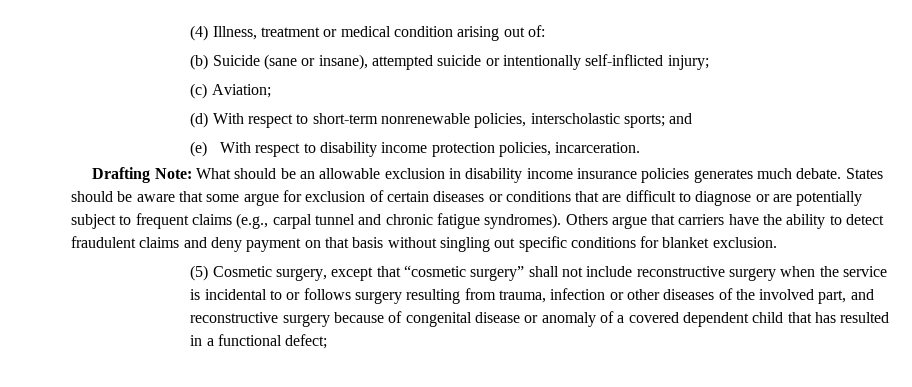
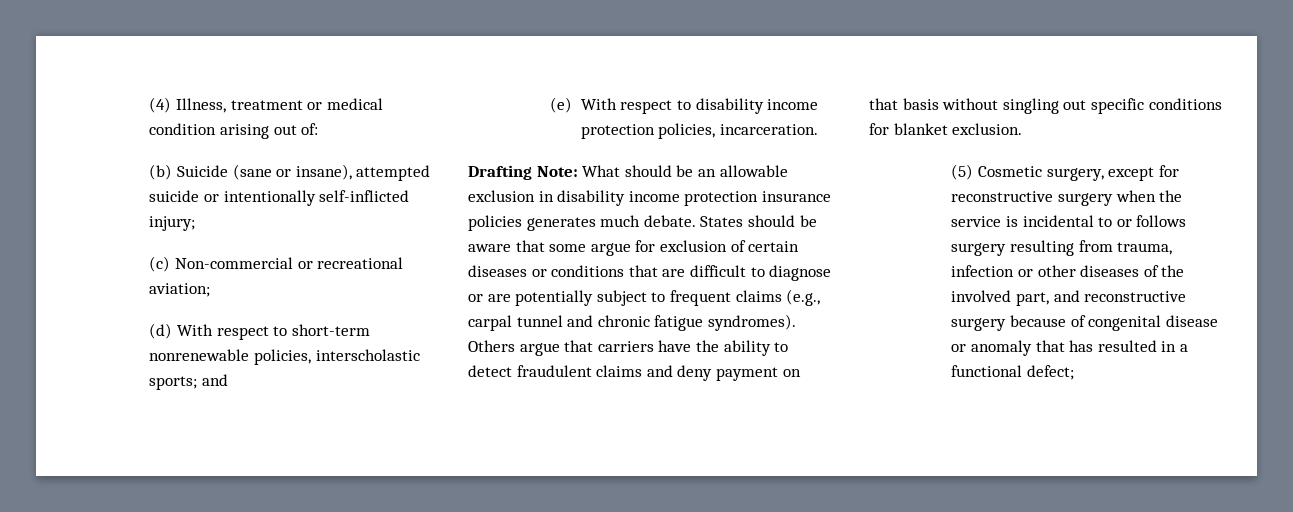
[211,84,271,98] Aviation; -> [174,257,404,269] [149,283,211,297] Non-commercial or recreational aviation;
(573, 173) none -> [684,191,759,206] protection
[376,265,633,281] that “cosmetic surgery” shall not include -> [1158,165,1179,177] for
[599,311,784,327] of a covered dependent child -> (1032, 348) none

